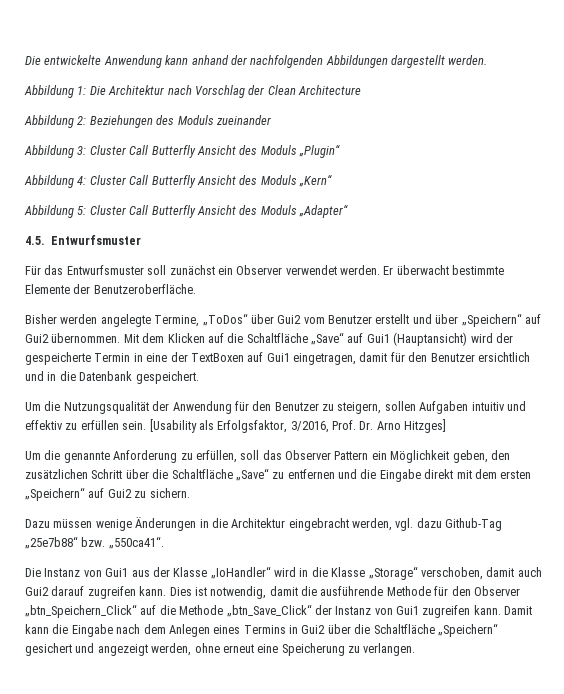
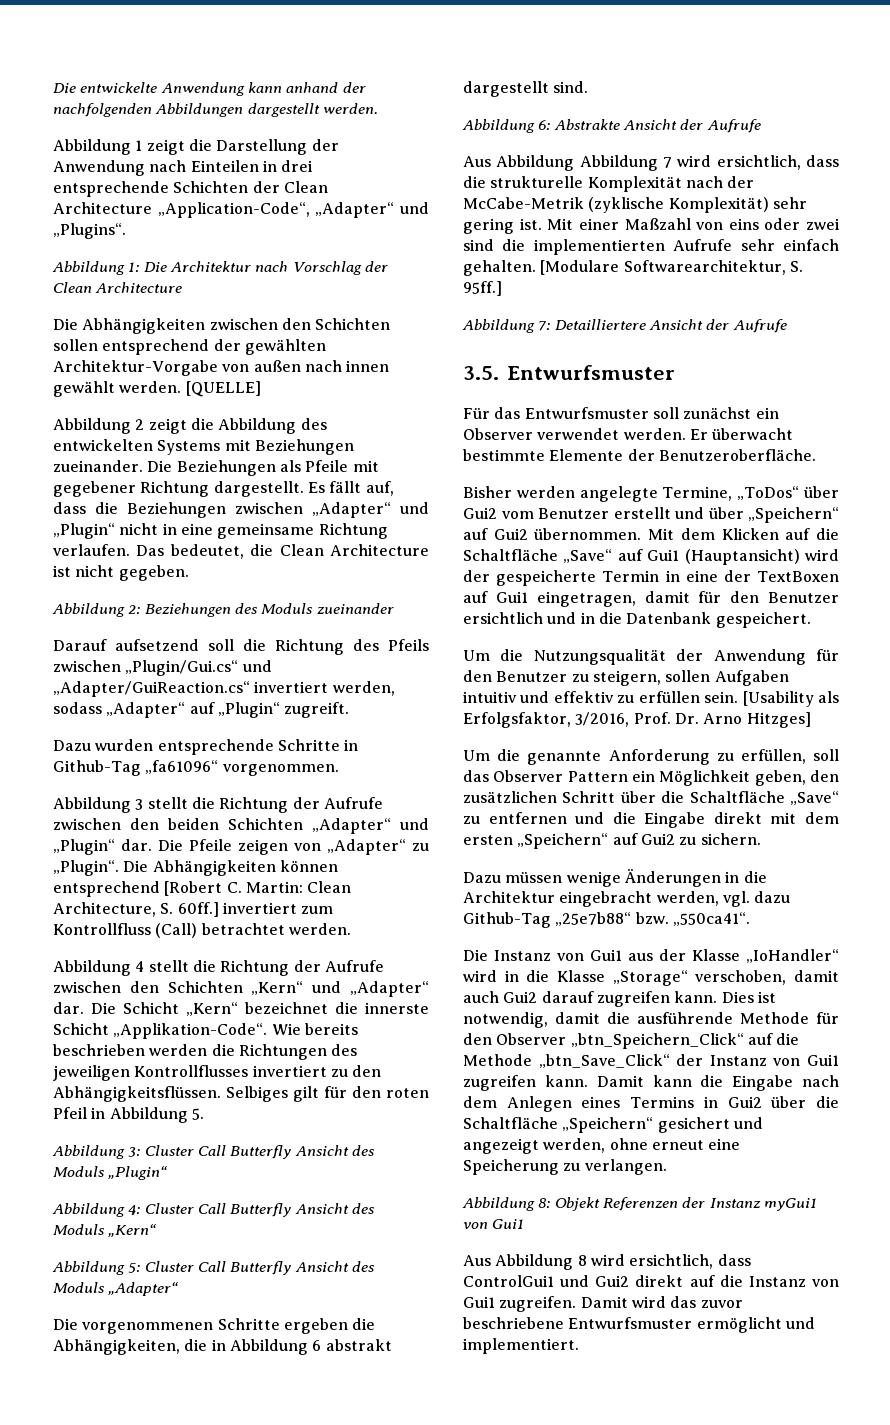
(488, 60) none -> [53,139,339,155] [53,160,314,176] [53,181,328,197] [53,202,430,218] [53,223,126,239] // Abbildung 1 zeigt die Darstellung der Anwendung nach Einteilen in drei entsprechende Schichten der Clean Architecture „Application-Code“, „Adapter“ und „Plugins“.
(361, 90) none -> [53,318,391,334] [53,339,326,355] [53,360,390,376] [53,381,261,397] [53,418,327,434] [53,439,354,455] [53,460,379,476] [53,481,394,497] [53,502,429,518] [53,523,388,539] [53,544,430,559] [53,565,189,581] // Die Abhängigkeiten zwischen den Schichten sollen entsprechend der gewählten Architektur-Vorgabe von außen nach innen gewählt werden. [QUELLE] // Abbildung 2 zeigt die Abbildung des entwickelten Systems mit Beziehungen zueinander. Die Beziehungen als Pfeile mit gegebener Richtung dargestellt. Es fällt auf, dass die Beziehungen zwischen „Adapter“ und „Plugin“ nicht in eine gemeinsame Richtung verlaufen. Das bedeutet, die Clean Architecture ist nicht gegeben.
(271, 120) none -> [53,639,429,655] [53,660,272,676] [53,681,395,697] [53,702,350,718] [53,739,359,755] [53,760,339,776] [53,797,383,813] [53,818,429,834] [53,839,429,855] [53,860,338,876] [53,881,352,897] [53,902,334,917] [53,923,351,938] [53,960,384,976] [53,981,430,997] [53,1002,429,1016] [53,1023,358,1039] [53,1044,358,1060] [53,1065,382,1081] [53,1086,429,1102] [53,1107,204,1123] // Darauf aufsetzend soll die Richtung des Pfeils zwischen „Plugin/Gui.cs“ und „Adapter/GuiReaction.cs“ invertiert werden, sodass „Adapter“ auf „Plugin“ zugreift. // Dazu wurden entsprechende Schritte in Github-Tag „fa61096“ vorgenommen. // Abbildung 3 stellt die Richtung der Aufrufe zwischen den beiden Schichten „Adapter“ und „Plugin“ dar. Die Pfeile zeigen von „Adapter“ zu „Plugin“. Die Abhängigkeiten können entsprechend [Robert C. Martin: Clean Architecture, S. 60ff.] invertiert zum Kontrollfluss (Call) betrachtet werden. // Abbildung 4 stellt die Richtung der Aufrufe zwischen den Schichten „Kern“ und „Adapter“ dar. Die Schicht „Kern“ bezeichnet die innerste Schicht „Applikation-Code“. Wie bereits beschrieben werden die Richtungen des jeweiligen Kontrollflusses invertiert zu den Abhängigkeitsflüssen. Selbiges gilt für den roten Pfeil in Abbildung 5.
[25,236,45,245] 4.5. -> [53,1318,376,1334] [53,1339,392,1355] [463,81,589,97] [462,119,761,133] [463,155,839,171] [463,176,755,192] [463,197,807,213] [463,218,840,234] [463,239,839,255] [463,260,803,276] [463,281,502,296] [462,319,787,333] [463,366,499,380] Die vorgenommenen Schritte ergeben die Abhängigkeiten, die in Abbildung 6 abstrakt dargestellt sind. // Abbildung 6: Abstrakte Ansicht der Aufrufe // Aus Abbildung Abbildung 7 wird ersichtlich, dass die strukturelle Komplexität nach der McCabe-Metrik (zyklische Komplexität) sehr gering ist. Mit einer Maßzahl von eins oder zwei sind die implementierten Aufrufe sehr einfach gehalten. [Modulare Softwarearchitektur, S. 95ff.] // Abbildung 7: Detailliertere Ansicht der Aufrufe // 3.5.
(416, 649) none -> [462,1197,817,1211] [463,1219,525,1229] [463,1254,751,1270] [463,1275,839,1287] [463,1296,743,1312] [463,1317,815,1333] [463,1338,579,1354] // Abbildung 8: Objekt Referenzen der Instanz myGui1 von Gui1 // Aus Abbildung 8 wird ersichtlich, dass ControlGui1 und Gui2 direkt auf die Instanz von Gui1 zugreifen. Damit wird das zuvor beschriebene Entwurfsmuster ermöglicht und implementiert.

